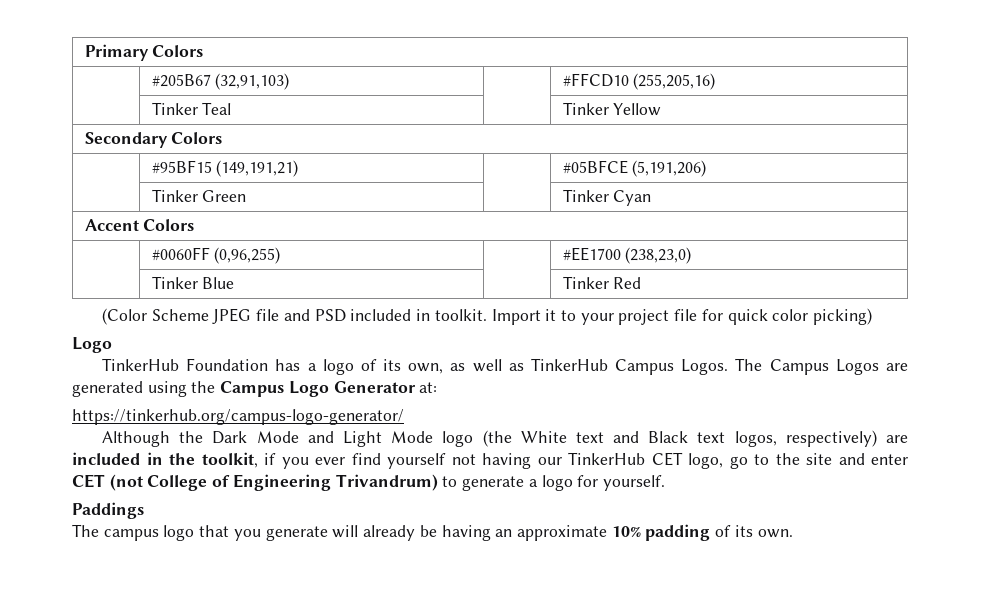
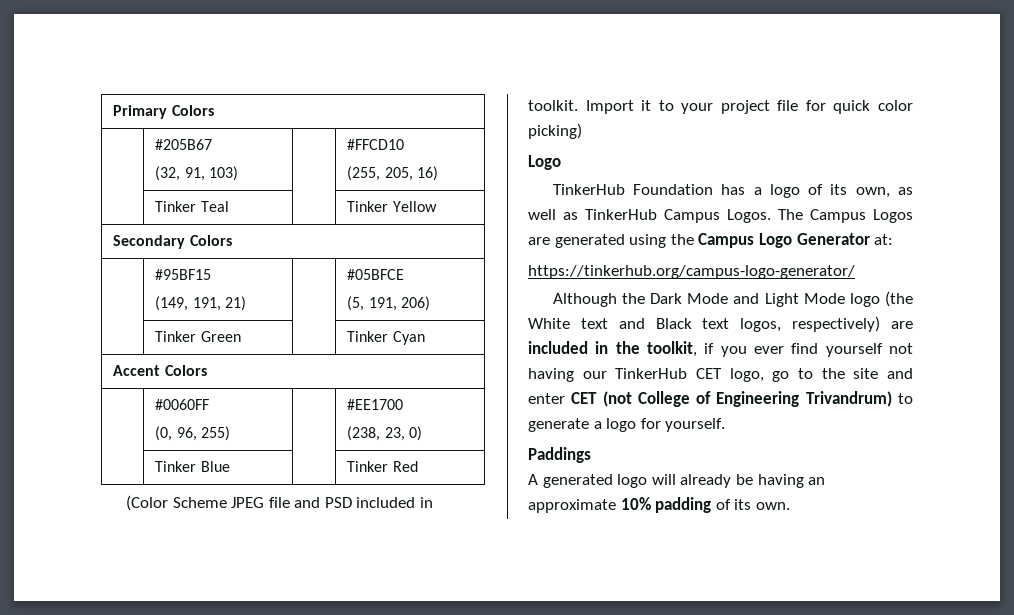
[215,73,290,90] [562,73,716,90] (32,91,103) | | #FFCD10 (255,205,16) -> [155,166,238,181] [347,139,405,150] [347,166,438,181] // (32, 91, 103) | | #FFCD10 // (255, 205, 16)
[216,160,299,177] [562,160,707,177] (149,191,21) | | #05BFCE (5,191,206) -> [155,296,246,311] [347,269,405,280] [347,296,430,311] // (149, 191, 21) | | #05BFCE // (5, 191, 206)
[214,247,281,264] [562,247,692,264] (0,96,255) | | #EE1700 (238,23,0) -> [155,426,230,441] [347,399,404,410] [347,426,422,441] // (0, 96, 255) | | #EE1700 // (238, 23, 0)
[72,524,328,541] The campus logo that you generate -> [528,474,648,488] A generated logo

